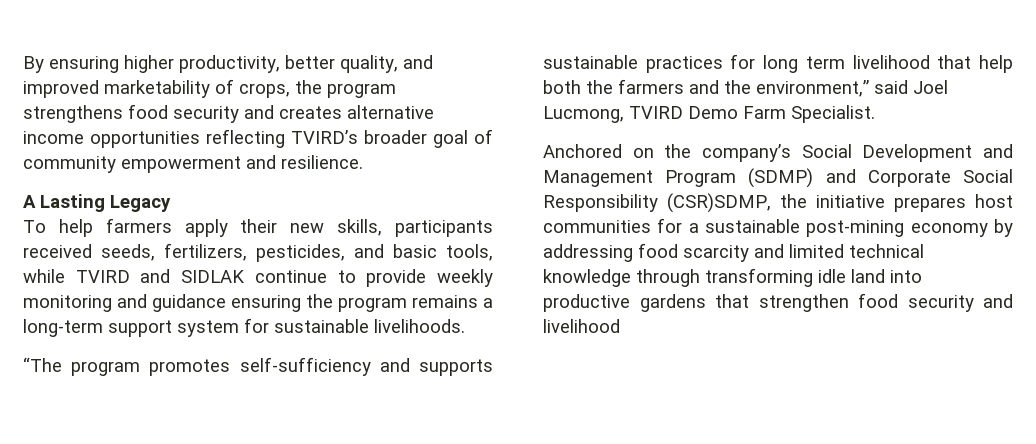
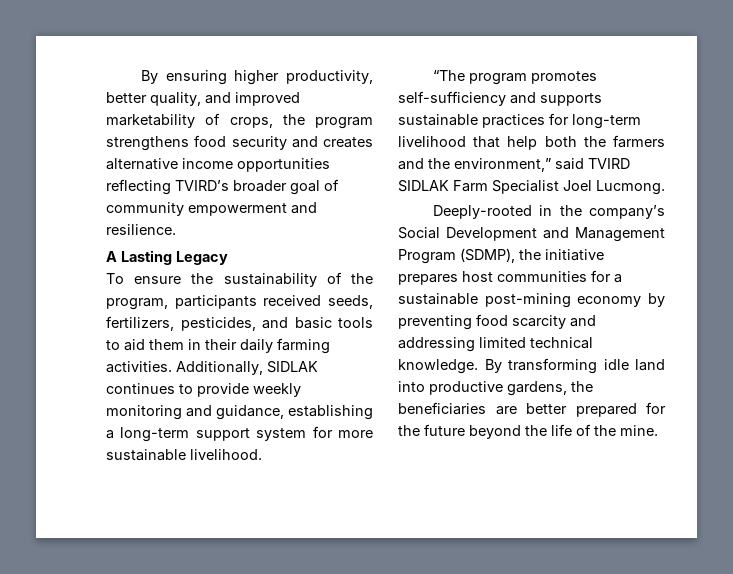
[58,218,383,237] help farmers apply their new skills, -> [134,272,373,287] [106,298,168,310] ensure the sustainability of the program,
[446,244,493,261] [23,269,327,283] tools, while TVIRD and SIDLAK continue -> [338,317,373,328] [106,338,330,354] [106,361,318,375] [106,383,175,394] tools to aid them in their daily farming activities. Additionally, SIDLAK continues
[152,294,478,312] guidance ensuring the program remains -> [216,405,373,420] guidance, establishing
[274,319,465,333] sustainable livelihoods. -> [338,430,373,438] [106,449,262,461] more sustainable livelihood.
[763,55,845,73] long term -> [572,114,641,129] long-term
[913,80,948,94] [543,105,875,123] [543,144,654,158] Joel Lucmong, TVIRD Demo Farm Specialist. // Anchored on -> [588,158,630,169] [398,180,665,195] [432,205,553,219] TVIRD SIDLAK Farm Specialist Joel Lucmong. // Deeply-rooted in
[748,168,1013,188] [543,193,771,213] (SDMP) and Corporate Social Responsibility (CSR)SDMP, -> [460,248,515,263] (SDMP),
[543,244,633,262] addressing -> [398,315,472,330] preventing
(784, 251) none -> [398,337,475,352] addressing
[543,269,700,287] knowledge through -> [398,359,502,374] knowledge. By
[639,293,1013,312] [543,319,620,333] gardens that strengthen food security and livelihood -> [507,381,593,396] [398,402,666,417] [398,424,658,439] gardens, the beneficiaries are better prepared for the future beyond the life of the mine.

